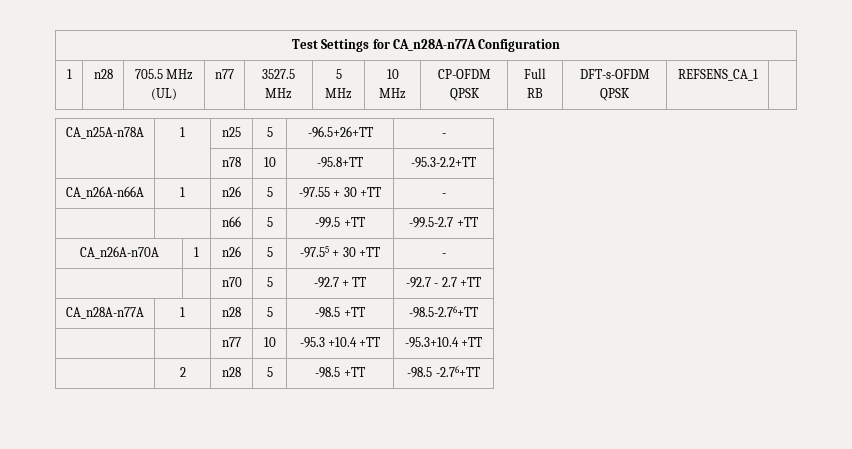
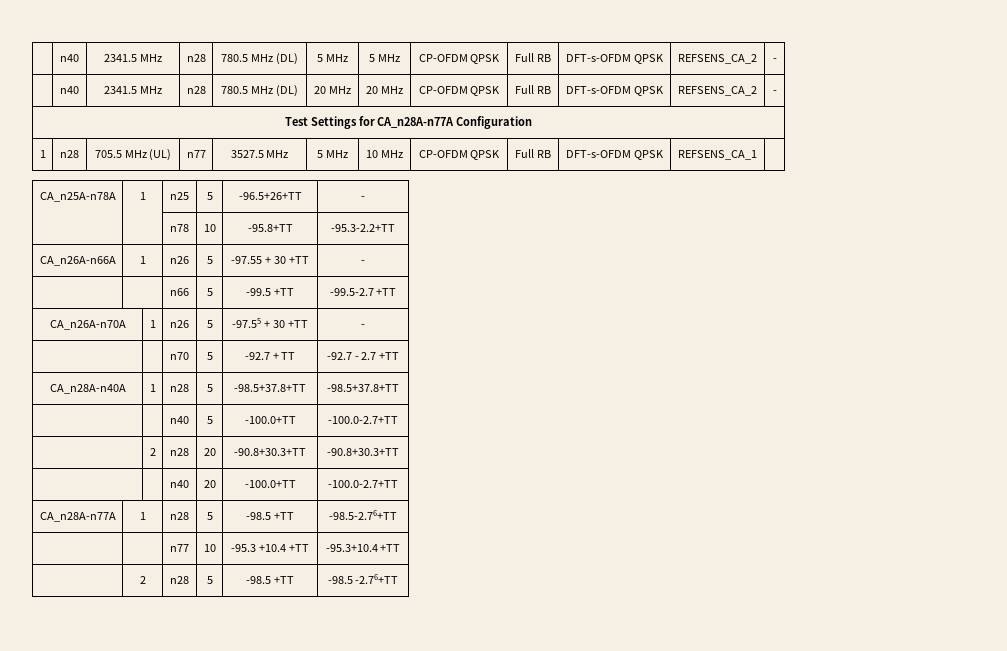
(291, 44) none -> [60,54,79,62] [104,54,162,62] [186,54,206,62] [221,53,298,65] [317,54,348,62] [369,54,400,62] [418,54,501,64] [515,53,551,62] [566,54,664,64] [678,54,757,64] [772,58,777,62] [60,86,79,94] [104,86,162,94] [186,86,206,94] [221,85,298,97] [314,86,351,94] [366,86,403,94] [418,86,501,96] [515,85,551,94] [566,86,664,96] [678,86,757,96] [772,90,777,94] | n40 | 2341.5 MHz | n28 | 780.5 MHz (DL) | 5 MHz | 5 MHz | CP-OFDM QPSK | Full RB | DFT-s-OFDM QPSK | REFSENS_CA_2 | - // | n40 | 2341.5 MHz | n28 | 780.5 MHz (DL) | 20 MHz | 20 MHz | CP-OFDM QPSK | Full RB | DFT-s-OFDM QPSK | REFSENS_CA_2 | - //
(482, 282) none -> [49,384,126,394] [149,384,156,392] [170,384,189,392] [206,384,213,392] [234,384,306,392] [327,384,399,392] [170,416,189,424] [206,416,213,424] [244,416,296,424] [328,416,398,424] [149,448,156,456] [170,448,189,456] [203,448,216,456] [234,448,306,456] [327,448,399,456] [170,480,189,488] [203,480,216,488] [244,480,296,488] [328,480,398,488] // CA_n28A-n40A | 1 | n28 | 5 | -98.5+37.8+TT | -98.5+37.8+TT // | | n40 | 5 | -100.0+TT | -100.0-2.7+TT // | 2 | n28 | 20 | -90.8+30.3+TT | -90.8+30.3+TT // | | n40 | 20 | -100.0+TT | -100.0-2.7+TT

